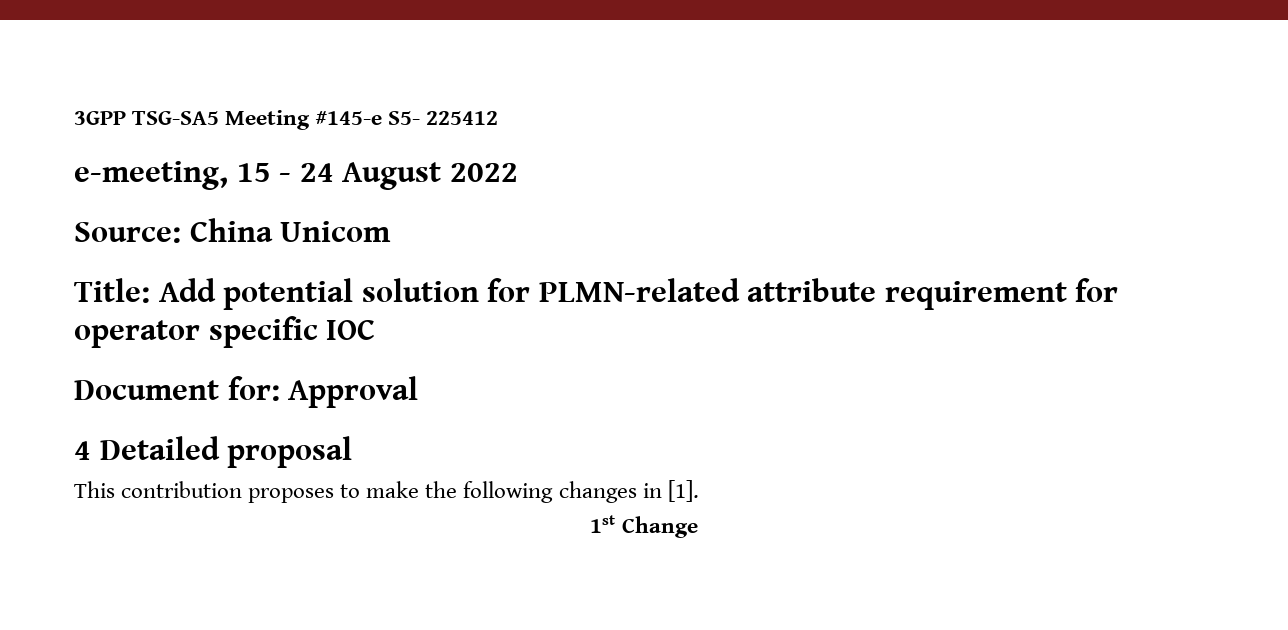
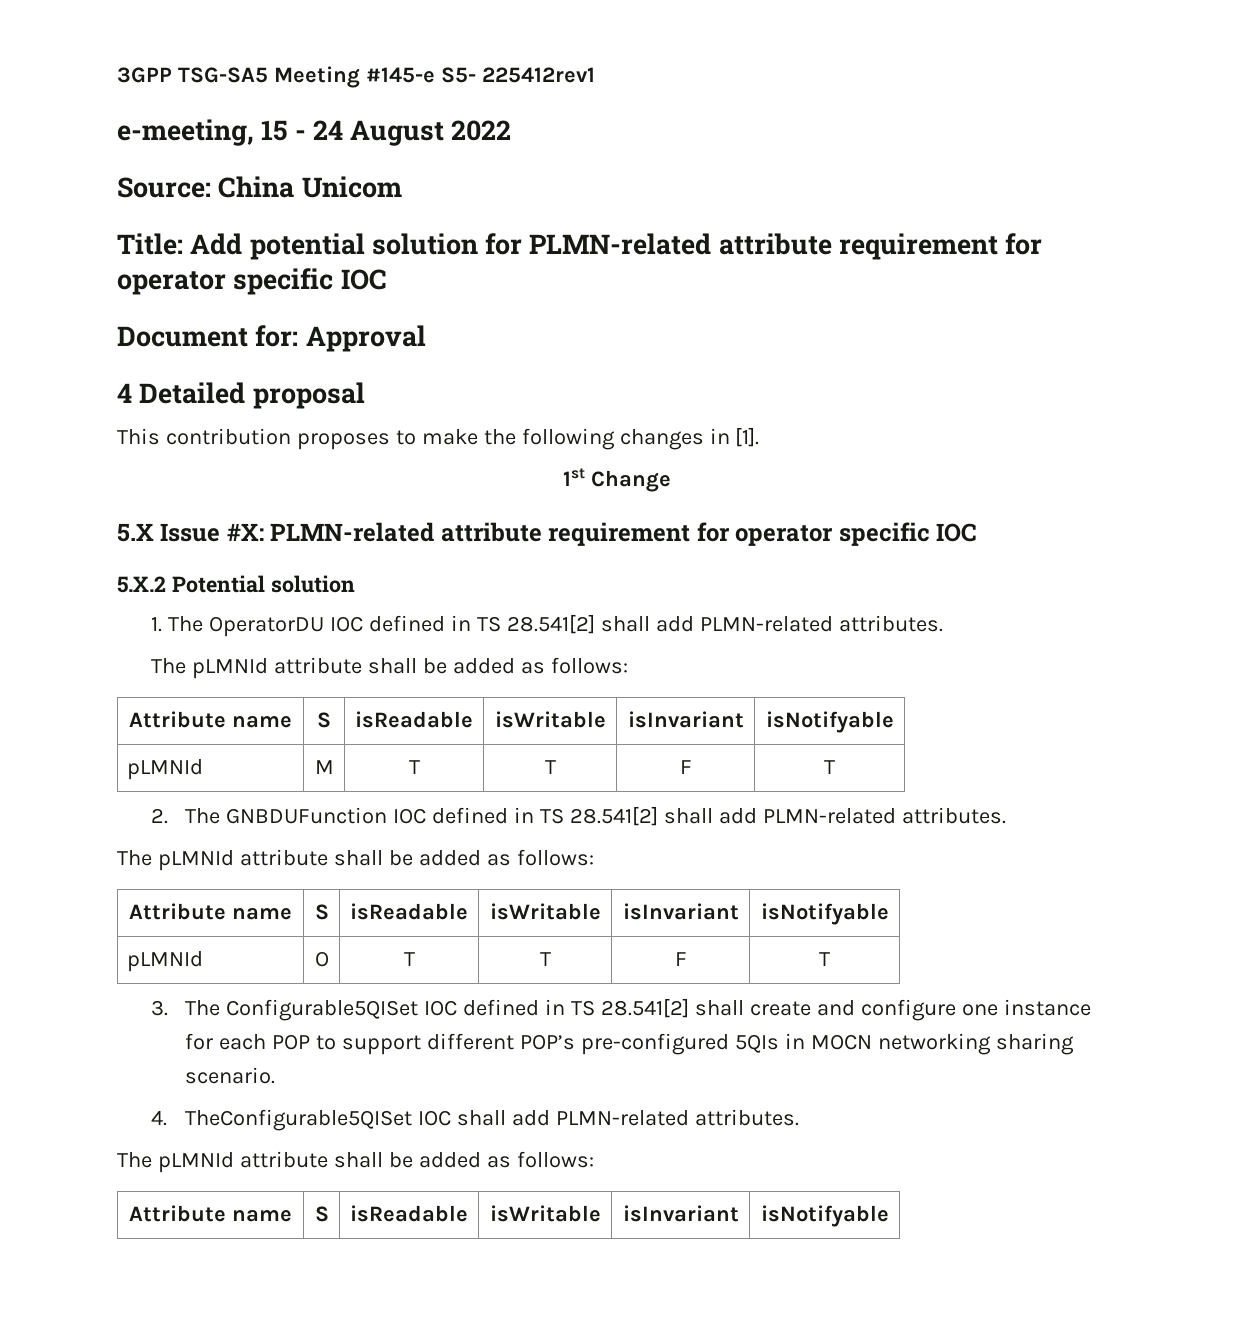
[426,111,499,125] 225412 -> [481,67,595,83] 225412rev1
(698, 527) none -> [117,522,978,546] [117,575,355,593] [151,614,943,637] [151,657,628,679] [129,711,292,728] [317,712,331,728] [355,711,473,728] [494,711,606,728] [627,711,744,728] [765,711,894,733] [127,759,204,780] [314,760,334,774] [408,760,420,774] [544,760,556,774] [679,760,692,774] [824,760,835,774] [151,806,1006,826] [117,849,594,871] [129,903,292,920] [314,904,329,920] [350,903,468,920] [489,903,601,920] [622,903,739,920] [760,903,889,925] [127,951,204,972] [314,951,329,967] [403,952,415,966] [539,952,551,966] [674,952,687,966] [819,952,830,966] [151,998,1091,1021] [185,1033,1074,1055] [185,1067,276,1084] [151,1109,800,1131] [117,1151,594,1173] [129,1205,292,1222] [314,1206,329,1222] [350,1205,468,1222] [489,1205,601,1222] [622,1205,739,1222] [760,1205,889,1227] // 5.X Issue #X: PLMN-related attribute requirement for operator specific IOC // 5.X.2 Potential solution // 1. The OperatorDU IOC defined in TS 28.541[2] shall add PLMN-related attributes. // The pLMNId attribute shall be added as follows: // Attribute name | S | isReadable | isWritable | isInvariant | isNotifyable // pLMNId | M | T | T | F | T // 2. The GNBDUFunction IOC defined in TS 28.541[2] shall add PLMN-related attributes. // The pLMNId attribute shall be added as follows: // Attribute name | S | isReadable | isWritable | isInvariant | isNotifyable // pLMNId | O | T | T | F | T // 3. The Configurable5QISet IOC defined in TS 28.541[2] shall create and configure one instance for each POP to support different POP’s pre-configured 5QIs in MOCN networking sharing scenario. // 4. TheConfigurable5QISet IOC shall add PLMN-related attributes. // The pLMNId attribute shall be added as follows: // Attribute name | S | isReadable | isWritable | isInvariant | isNotifyable

